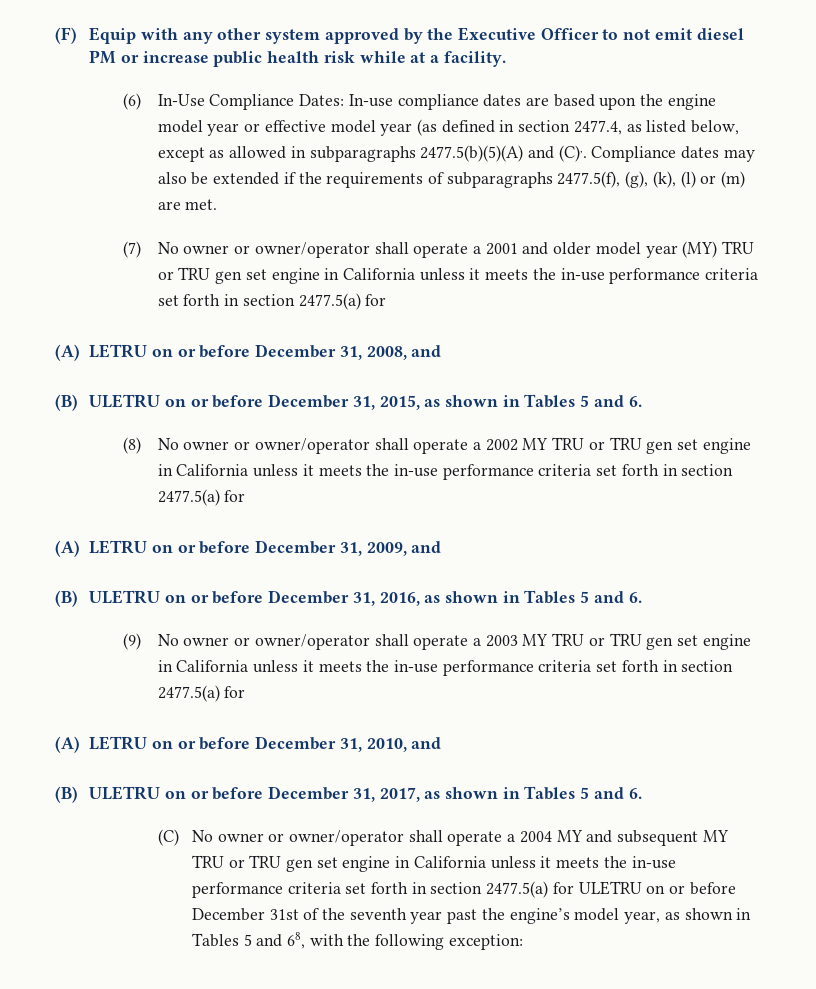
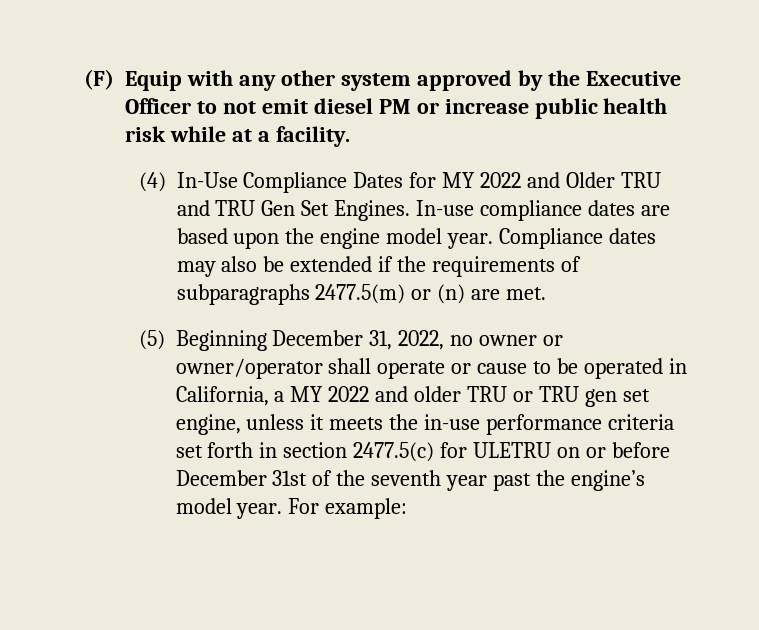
[123,93,142,110] (6) -> [138,172,166,192] (4)
[299,94,345,106] Dates: -> [353,172,662,188] [176,200,411,221] Dates for MY 2022 and Older TRU and TRU Gen Set Engines.
[207,119,740,136] [157,145,587,162] year or effective model year (as defined in section 2477.4, as listed below, except as allowed in subparagraphs 2477.5(b)(5)(A) and (C),. -> [447,233,494,249] year.
[557,171,746,188] [157,199,218,210] [123,241,755,258] [157,267,415,284] 2477.5(f), (g), (k), (l) or (m) are met. // (7) No owner or owner/operator shall operate a 2001 and older model year (MY) TRU or TRU gen set engine in California -> [315,284,547,304] [138,330,564,351] [175,358,688,379] [175,386,650,407] [175,414,241,435] 2477.5(m) or (n) are met. // (5) Beginning December 31, 2022, no owner or owner/operator shall operate or cause to be operated in California, a MY 2022 and older TRU or TRU gen set engine,
[298,293,387,310] [55,344,442,361] [55,394,642,411] [123,437,751,454] [157,464,734,480] [157,489,246,506] [55,540,442,557] [55,590,642,607] [123,633,751,650] [157,660,734,676] [157,685,246,702] [55,736,442,753] [55,786,642,803] [157,829,729,846] [191,855,676,872] [191,881,549,898] 2477.5(a) for // (A) LETRU on or before December 31, 2008, and // (B) ULETRU on or before December 31, 2015, as shown in Tables 5 and 6. // (8) No owner or owner/operator shall operate a 2002 MY TRU or TRU gen set engine in California unless it meets the in-use performance criteria set forth in section 2477.5(a) for // (A) LETRU on or before December 31, 2009, and // (B) ULETRU on or before December 31, 2016, as shown in Tables 5 and 6. // (9) No owner or owner/operator shall operate a 2003 MY TRU or TRU gen set engine in California unless it meets the in-use performance criteria set forth in section 2477.5(a) for // (A) LETRU on or before December 31, 2010, and // (B) ULETRU on or before December 31, 2017, as shown in Tables 5 and 6. // (C) No owner or owner/operator shall operate a 2004 MY and subsequent MY TRU or TRU gen set engine in California unless it meets the in-use performance criteria set forth in section 2477.5(a) -> [353,442,435,462] 2477.5(c)
[624,908,752,924] [191,932,523,950] year, as shown in Tables 5 and 68, with the following exception: -> [236,498,408,519] year. For example:

